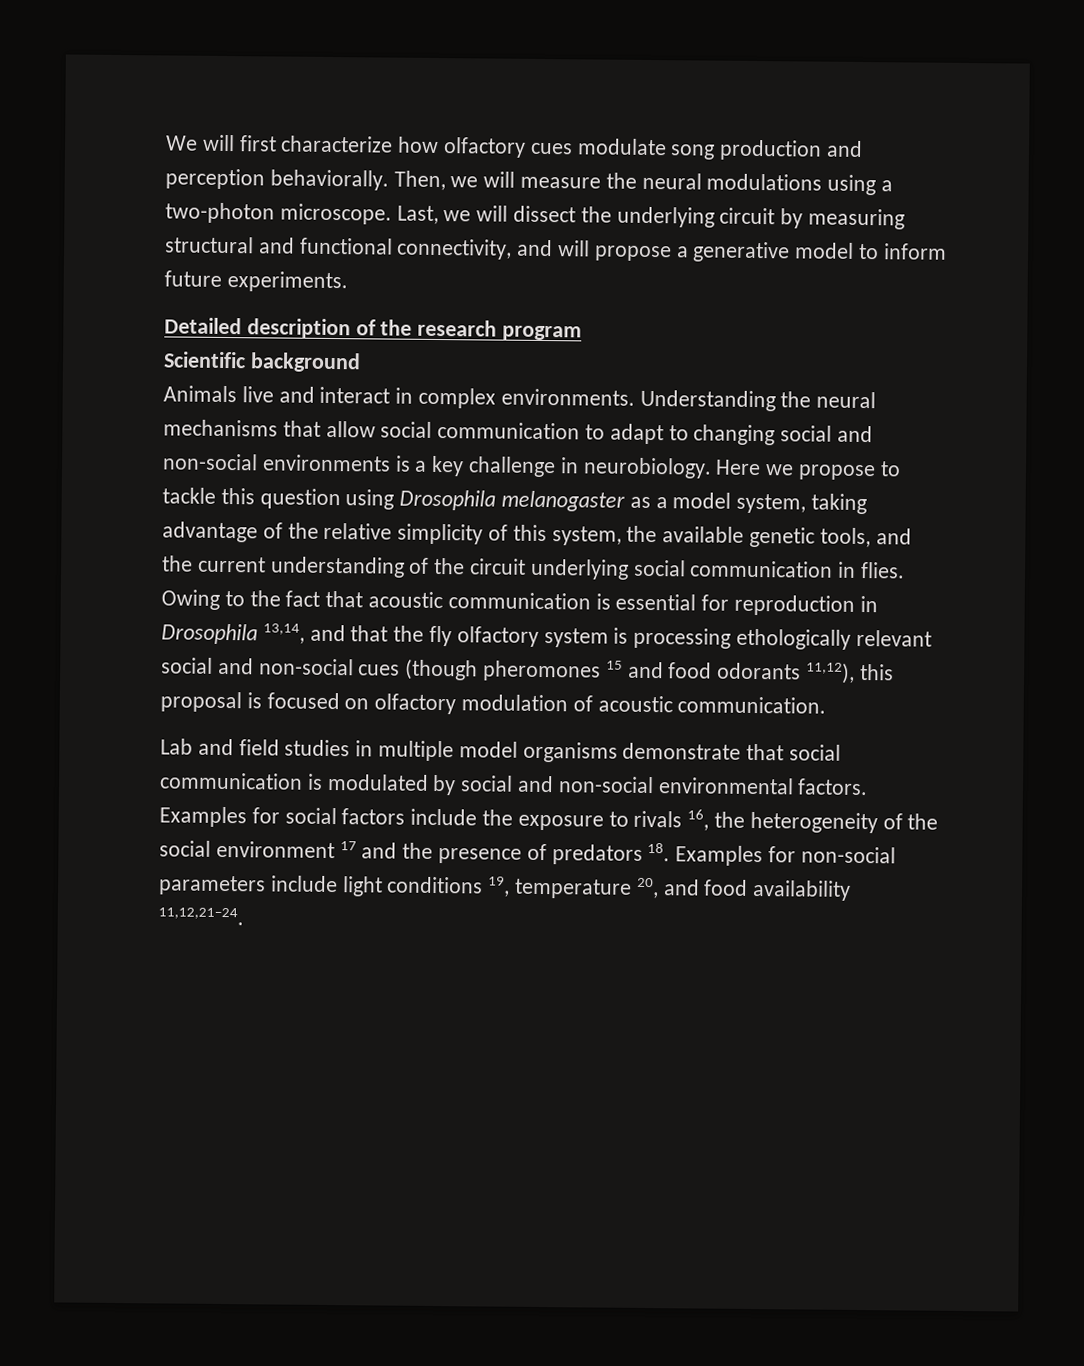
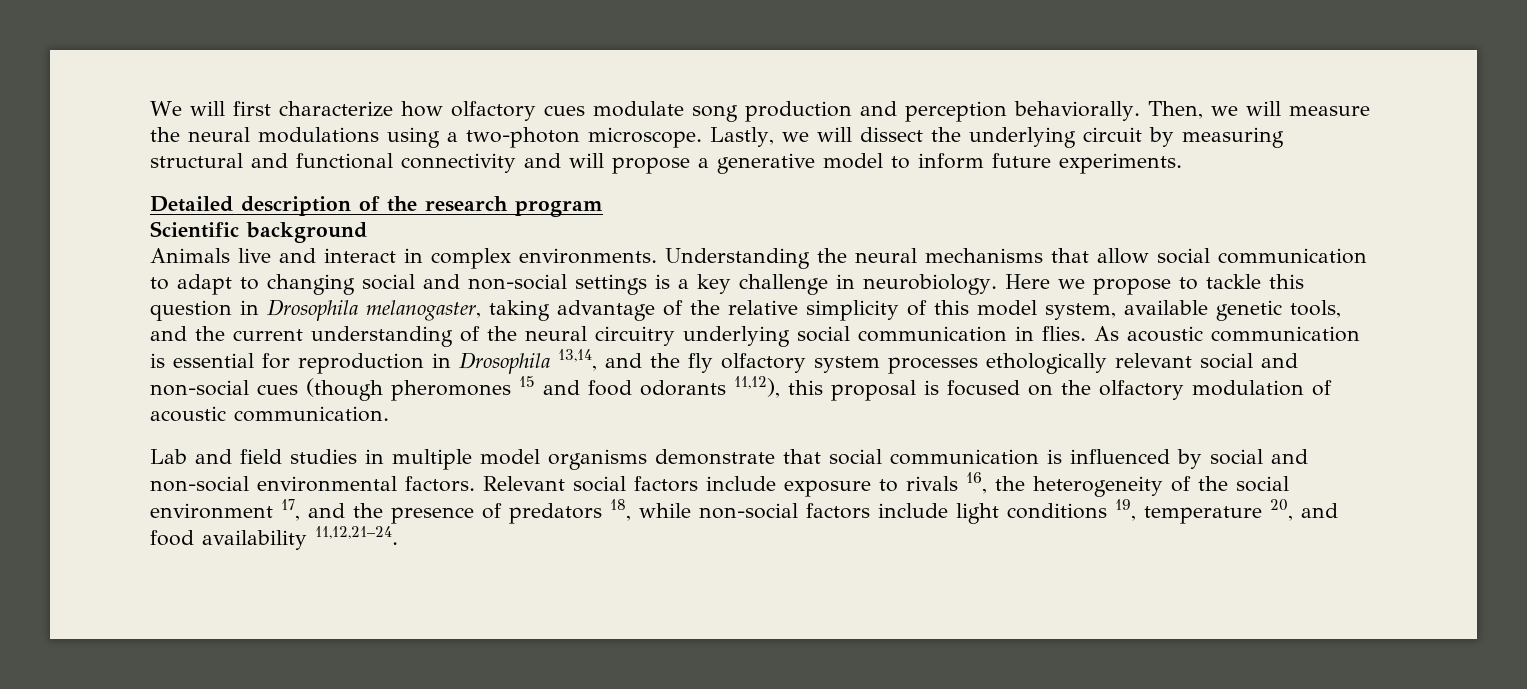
[396,205,439,225] Last, -> [710,127,774,147] Lastly,
[396,238,513,260] connectivity, -> [401,153,516,173] connectivity
[261,454,391,472] environments -> [575,274,647,295] settings
[345,489,807,514] using Drosophila melanogaster as a model system, -> [240,299,481,321] in Drosophila melanogaster,
[551,525,658,546] system, the -> [977,300,1116,320] model system,
[470,558,527,575] circuit -> [525,326,675,346] neural circuitry
[161,589,364,610] Owing to the fact that -> [1094,326,1119,341] As
[350,625,389,642] that -> (642, 360) none
[613,627,732,649] is processing -> [888,357,978,374] processes
(370, 704) none -> [1061,380,1091,395] the
[326,773,429,791] modulated -> [1070,449,1170,464] influenced
[159,806,280,828] Examples for -> [483,476,565,491] Relevant
[482,809,514,826] the -> (776, 483) none
[339,841,357,851] 17 -> [281,499,300,521] 17,
[647,843,896,867] [158,875,266,896] 18. Examples for non-social parameters -> [610,499,870,521] 18, while non-social factors

